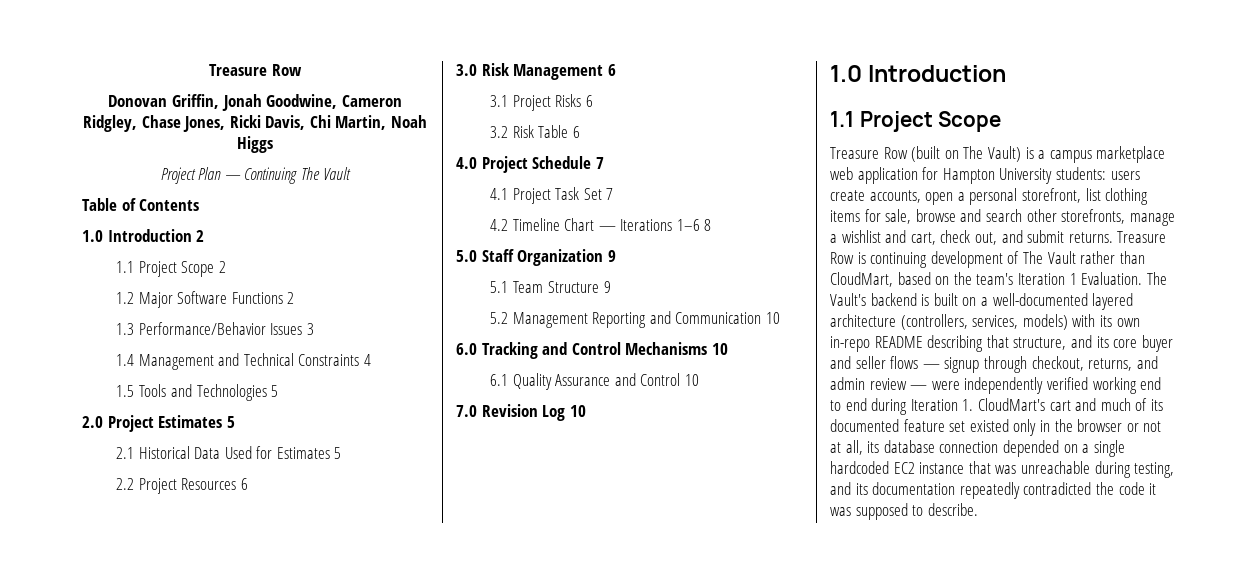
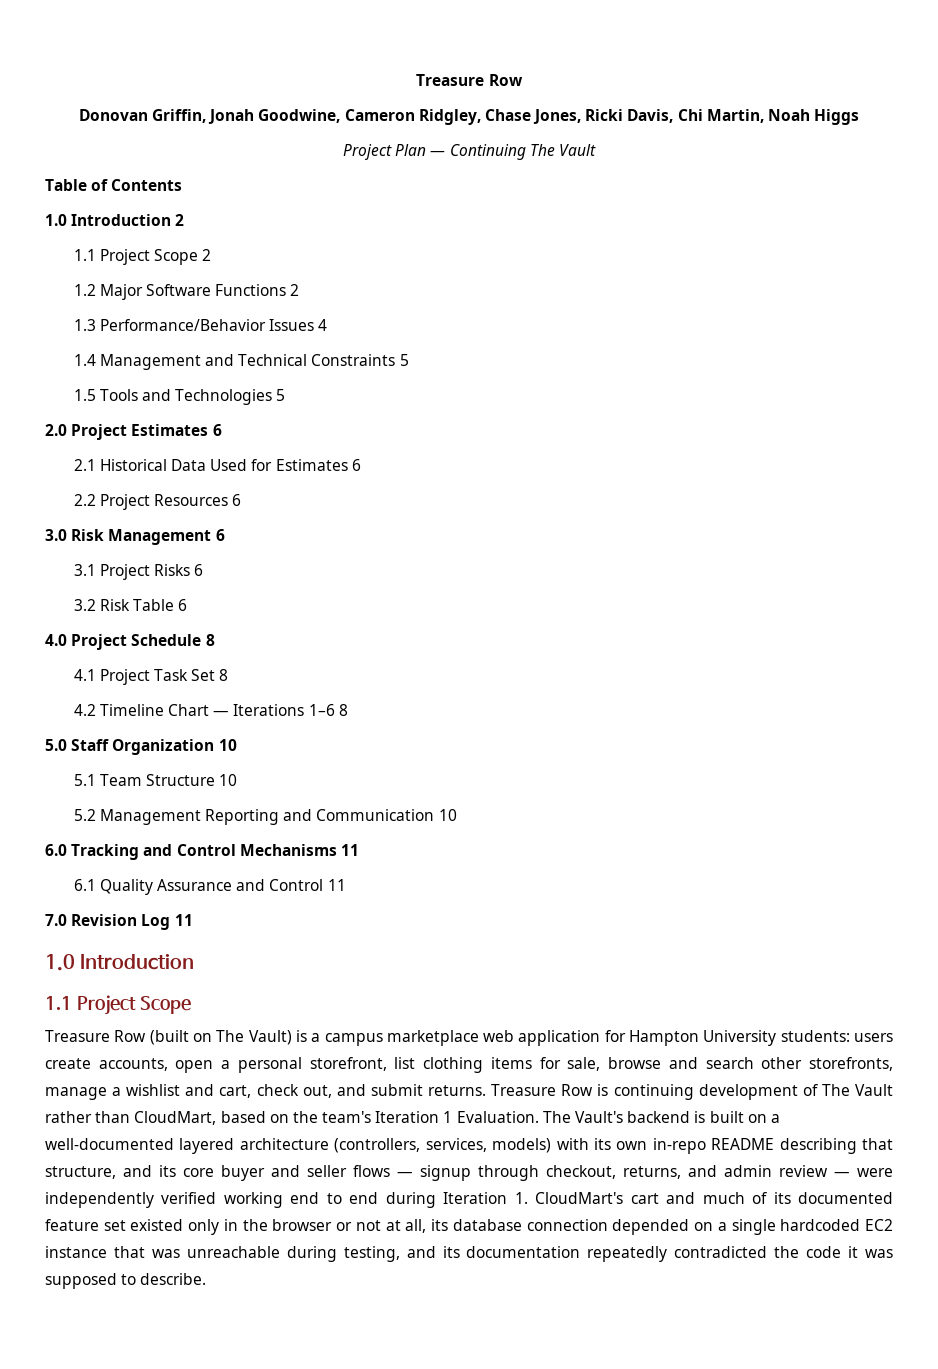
[306,323,314,335] 3 -> [318,319,328,331] 4
[363,354,371,366] 4 -> [399,354,409,366] 5
[226,416,235,428] 5 -> [212,424,222,436] 6
[334,447,342,459] 5 -> [351,459,361,471] 6
[595,157,604,169] 7 -> [205,634,215,646] 8
[606,188,614,200] 7 -> [219,669,229,681] 8
[607,250,616,262] 9 -> [218,739,237,751] 10
[603,281,611,293] 9 -> [219,774,238,786] 10
[711,343,728,355] 10 -> [340,844,359,856] 11
[684,374,699,386] 10 -> [327,879,346,891] 11
[569,405,586,417] 10 -> [174,914,193,926] 11

